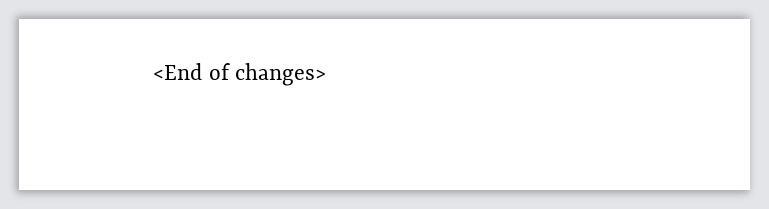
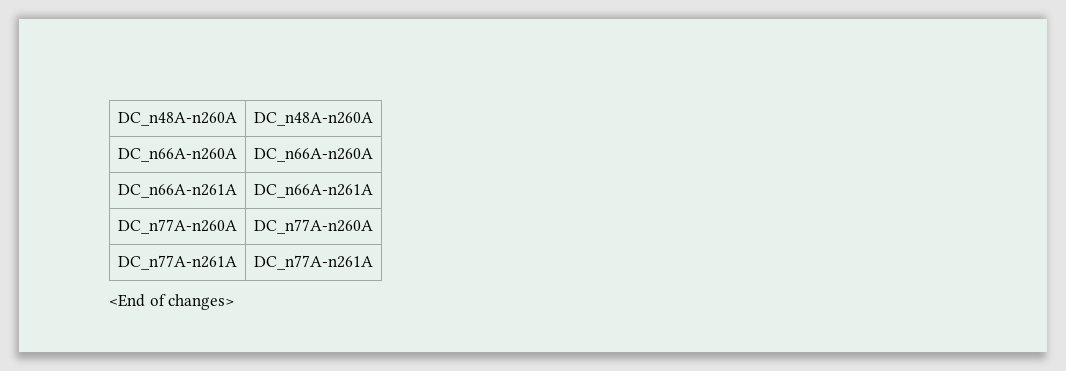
(153, 71) none -> [118,112,237,126] [254,112,373,126] [118,148,237,162] [254,148,373,162] [118,184,237,198] [254,184,373,198] [118,219,237,234] [254,219,373,234] [118,255,237,270] [254,255,373,270] DC_n48A-n260A | DC_n48A-n260A // DC_n66A-n260A | DC_n66A-n260A // DC_n66A-n261A | DC_n66A-n261A // DC_n77A-n260A | DC_n77A-n260A // DC_n77A-n261A | DC_n77A-n261A //

